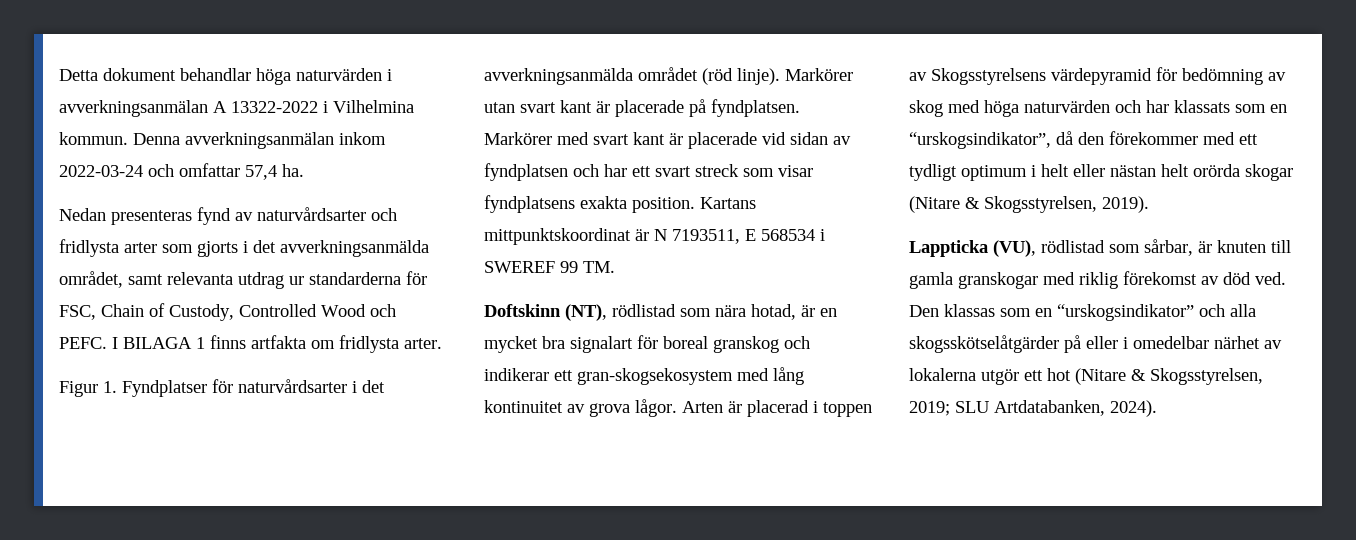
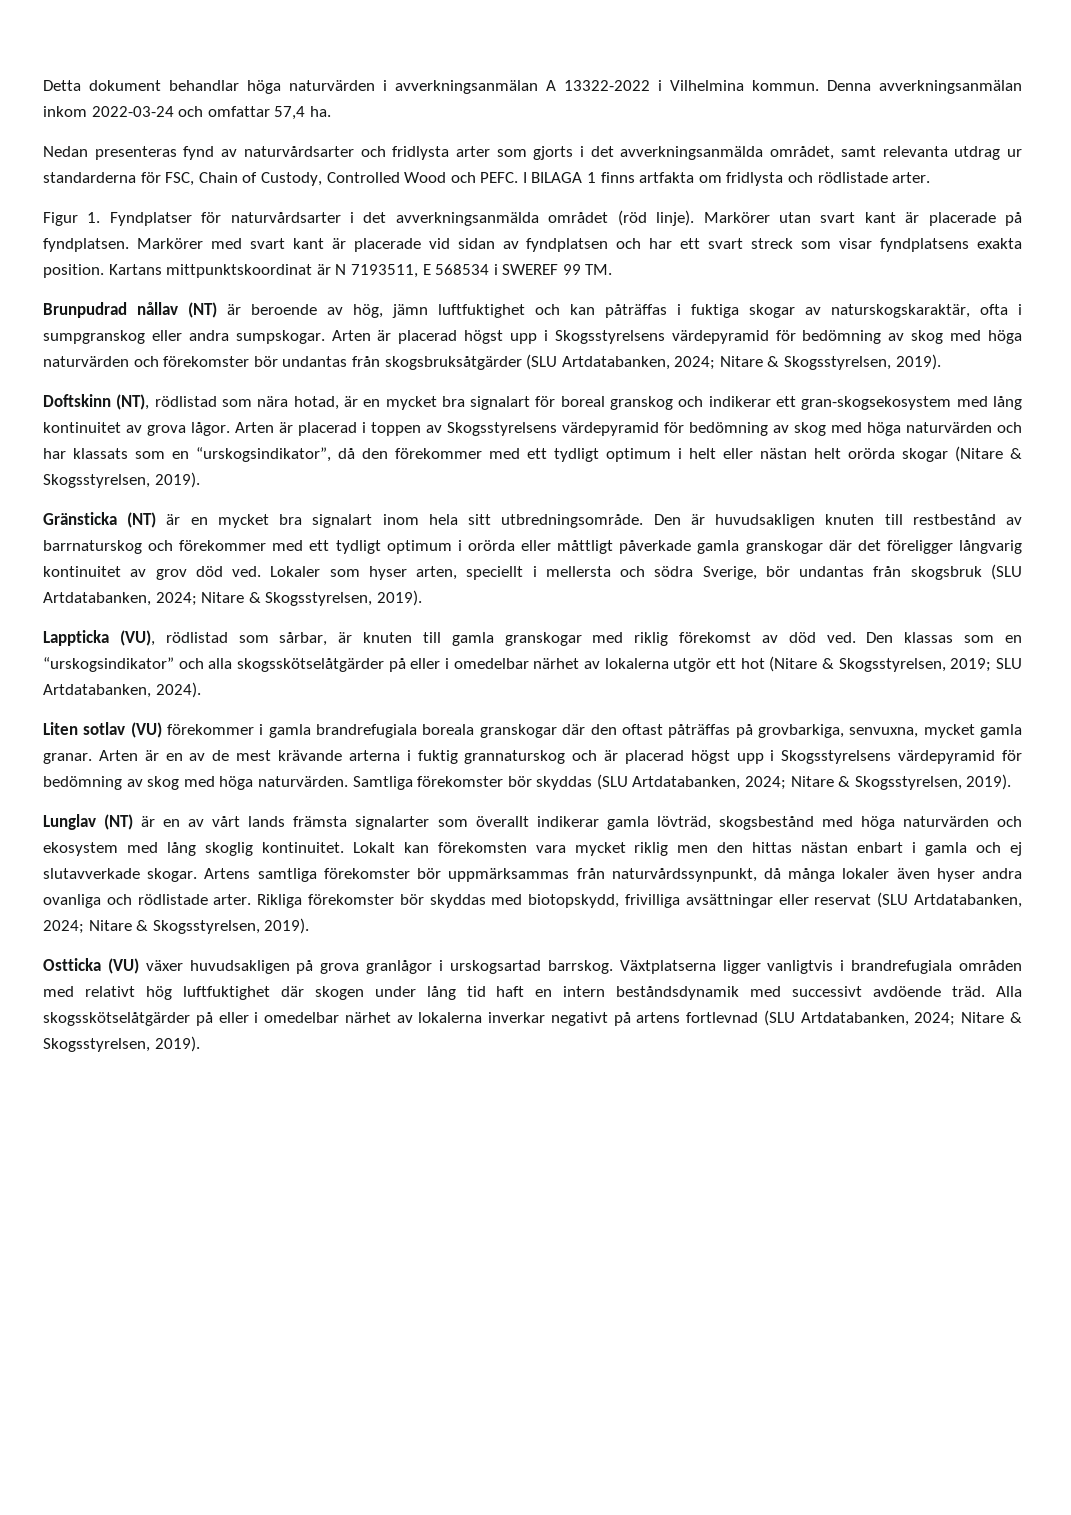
(399, 344) none -> [788,172,888,183] och rödlistade
(615, 267) none -> [43,302,1022,318] [43,330,1022,344] [43,354,941,370] // Brunpudrad nållav (NT) är beroende av hög, jämn luftfuktighet och kan påträffas i fuktiga skogar av naturskogskaraktär, ofta i sumpgranskog eller andra sumpskogar. Arten är placerad högst upp i Skogsstyrelsens värdepyramid för bedömning av skog med höga naturvärden och förekomster bör undantas från skogsbruksåtgärder (SLU Artdatabanken, 2024; Nitare & Skogsstyrelsen, 2019).
(1149, 204) none -> [43,512,1023,528] [43,540,1023,554] [43,564,1023,580] [43,590,422,606] // Gränsticka (NT) är en mycket bra signalart inom hela sitt utbredningsområde. Den är huvudsakligen knuten till restbestånd av barrnaturskog och förekommer med ett tydligt optimum i orörda eller måttligt påverkade gamla granskogar där det föreligger långvarig kontinuitet av grov död ved. Lokaler som hyser arten, speciellt i mellersta och södra Sverige, bör undantas från skogsbruk (SLU Artdatabanken, 2024; Nitare & Skogsstyrelsen, 2019).
(1157, 408) none -> [43,722,1023,738] [43,750,1023,764] [43,774,1012,790] [43,814,1022,830] [43,842,1022,856] [43,868,1022,882] [43,892,1022,908] [43,918,310,934] [43,958,1023,974] [43,986,1022,1000] [43,1010,1022,1026] [43,1036,200,1052] // Liten sotlav (VU) förekommer i gamla brandrefugiala boreala granskogar där den oftast påträffas på grovbarkiga, senvuxna, mycket gamla granar. Arten är en av de mest krävande arterna i fuktig grannaturskog och är placerad högst upp i Skogsstyrelsens värdepyramid för bedömning av skog med höga naturvärden. Samtliga förekomster bör skyddas (SLU Artdatabanken, 2024; Nitare & Skogsstyrelsen, 2019). // Lunglav (NT) är en av vårt lands främsta signalarter som överallt indikerar gamla lövträd, skogsbestånd med höga naturvärden och ekosystem med lång skoglig kontinuitet. Lokalt kan förekomsten vara mycket riklig men den hittas nästan enbart i gamla och ej slutavverkade skogar. Artens samtliga förekomster bör uppmärksammas från naturvårdssynpunkt, då många lokaler även hyser andra ovanliga och rödlistade arter. Rikliga förekomster bör skyddas med biotopskydd, frivilliga avsättningar eller reservat (SLU Artdatabanken, 2024; Nitare & Skogsstyrelsen, 2019). // Ostticka (VU) växer huvudsakligen på grova granlågor i urskogsartad barrskog. Växtplatserna ligger vanligtvis i brandrefugiala områden med relativt hög luftfuktighet där skogen under lång tid haft en intern beståndsdynamik med successivt avdöende träd. Alla skogsskötselåtgärder på eller i omedelbar närhet av lokalerna inverkar negativt på artens fortlevnad (SLU Artdatabanken, 2024; Nitare & Skogsstyrelsen, 2019).

